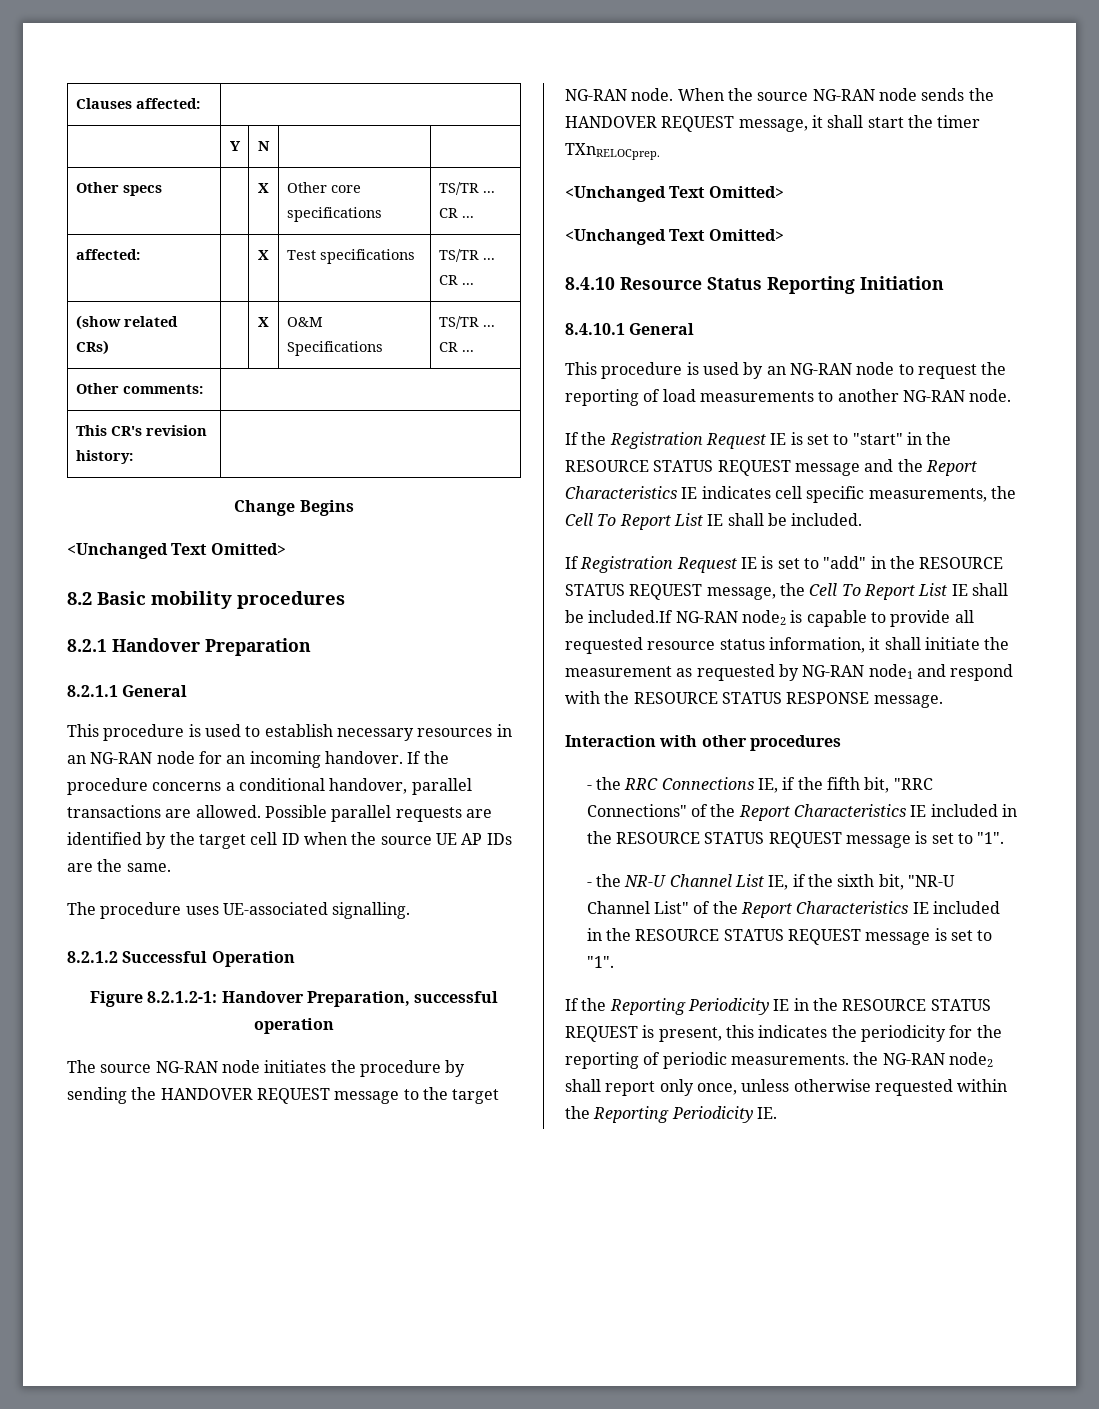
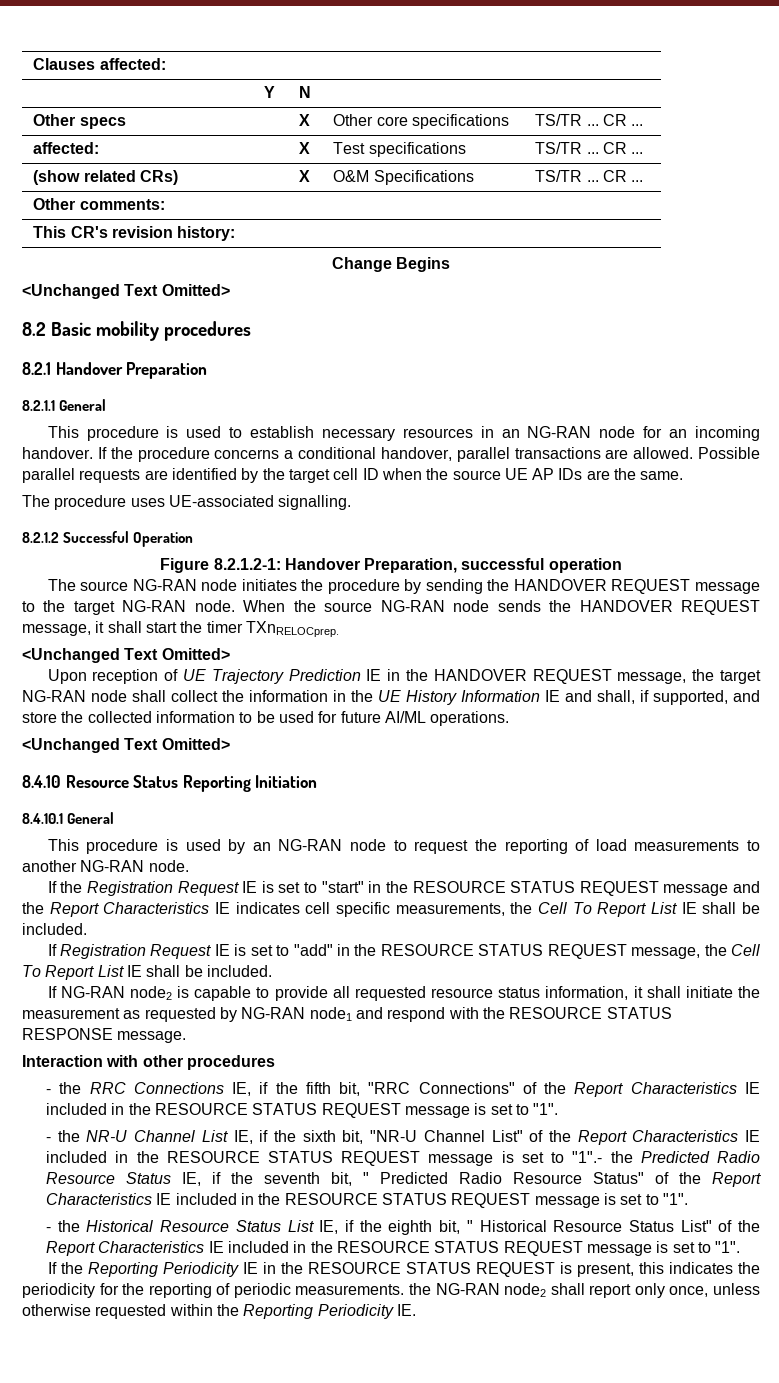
(784, 192) none -> [47,669,761,684] [22,690,760,705] [22,711,510,726] // Upon reception of UE Trajectory Prediction IE in the HANDOVER REQUEST message, the target NG-RAN node shall collect the information in the UE History Information IE and shall, if supported, and store the collected information to be used for future AI/ML operations.
[588,610,674,623] included.If -> [206,965,272,977] [47,986,57,998] included. // If
(993, 935) none -> [572,1151,760,1163] [46,1172,762,1187] [46,1193,688,1208] [46,1220,760,1235] [46,1241,711,1256] "1".- the Predicted Radio Resource Status IE, if the seventh bit, " Predicted Radio Resource Status" of the Report Characteristics IE included in the RESOURCE STATUS REQUEST message is set to "1". // - the Historical Resource Status List IE, if the eighth bit, " Historical Resource Status List" of the Report Characteristics IE included in the RESOURCE STATUS REQUEST message is set to

